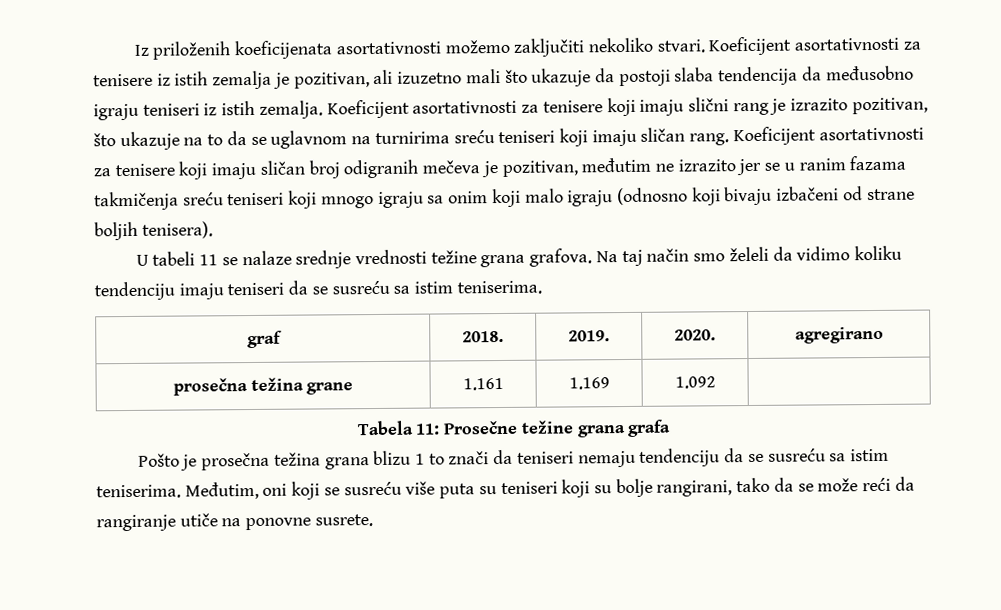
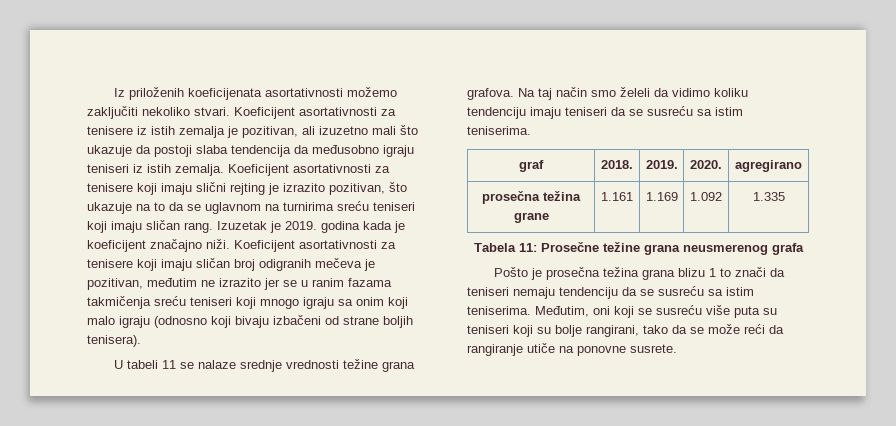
[732,102,769,116] rang -> [230,183,265,195] rejting
(730, 139) none -> [217,221,405,233] [87,239,230,252] Izuzetak je 2019. godina kada je koeficijent značajno niži.
(716, 382) none -> [752,192,785,201] 1.335
(626, 431) none -> [682,244,768,255] neusmerenog

